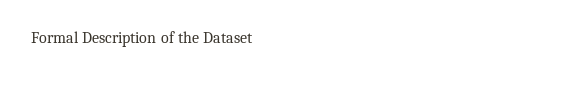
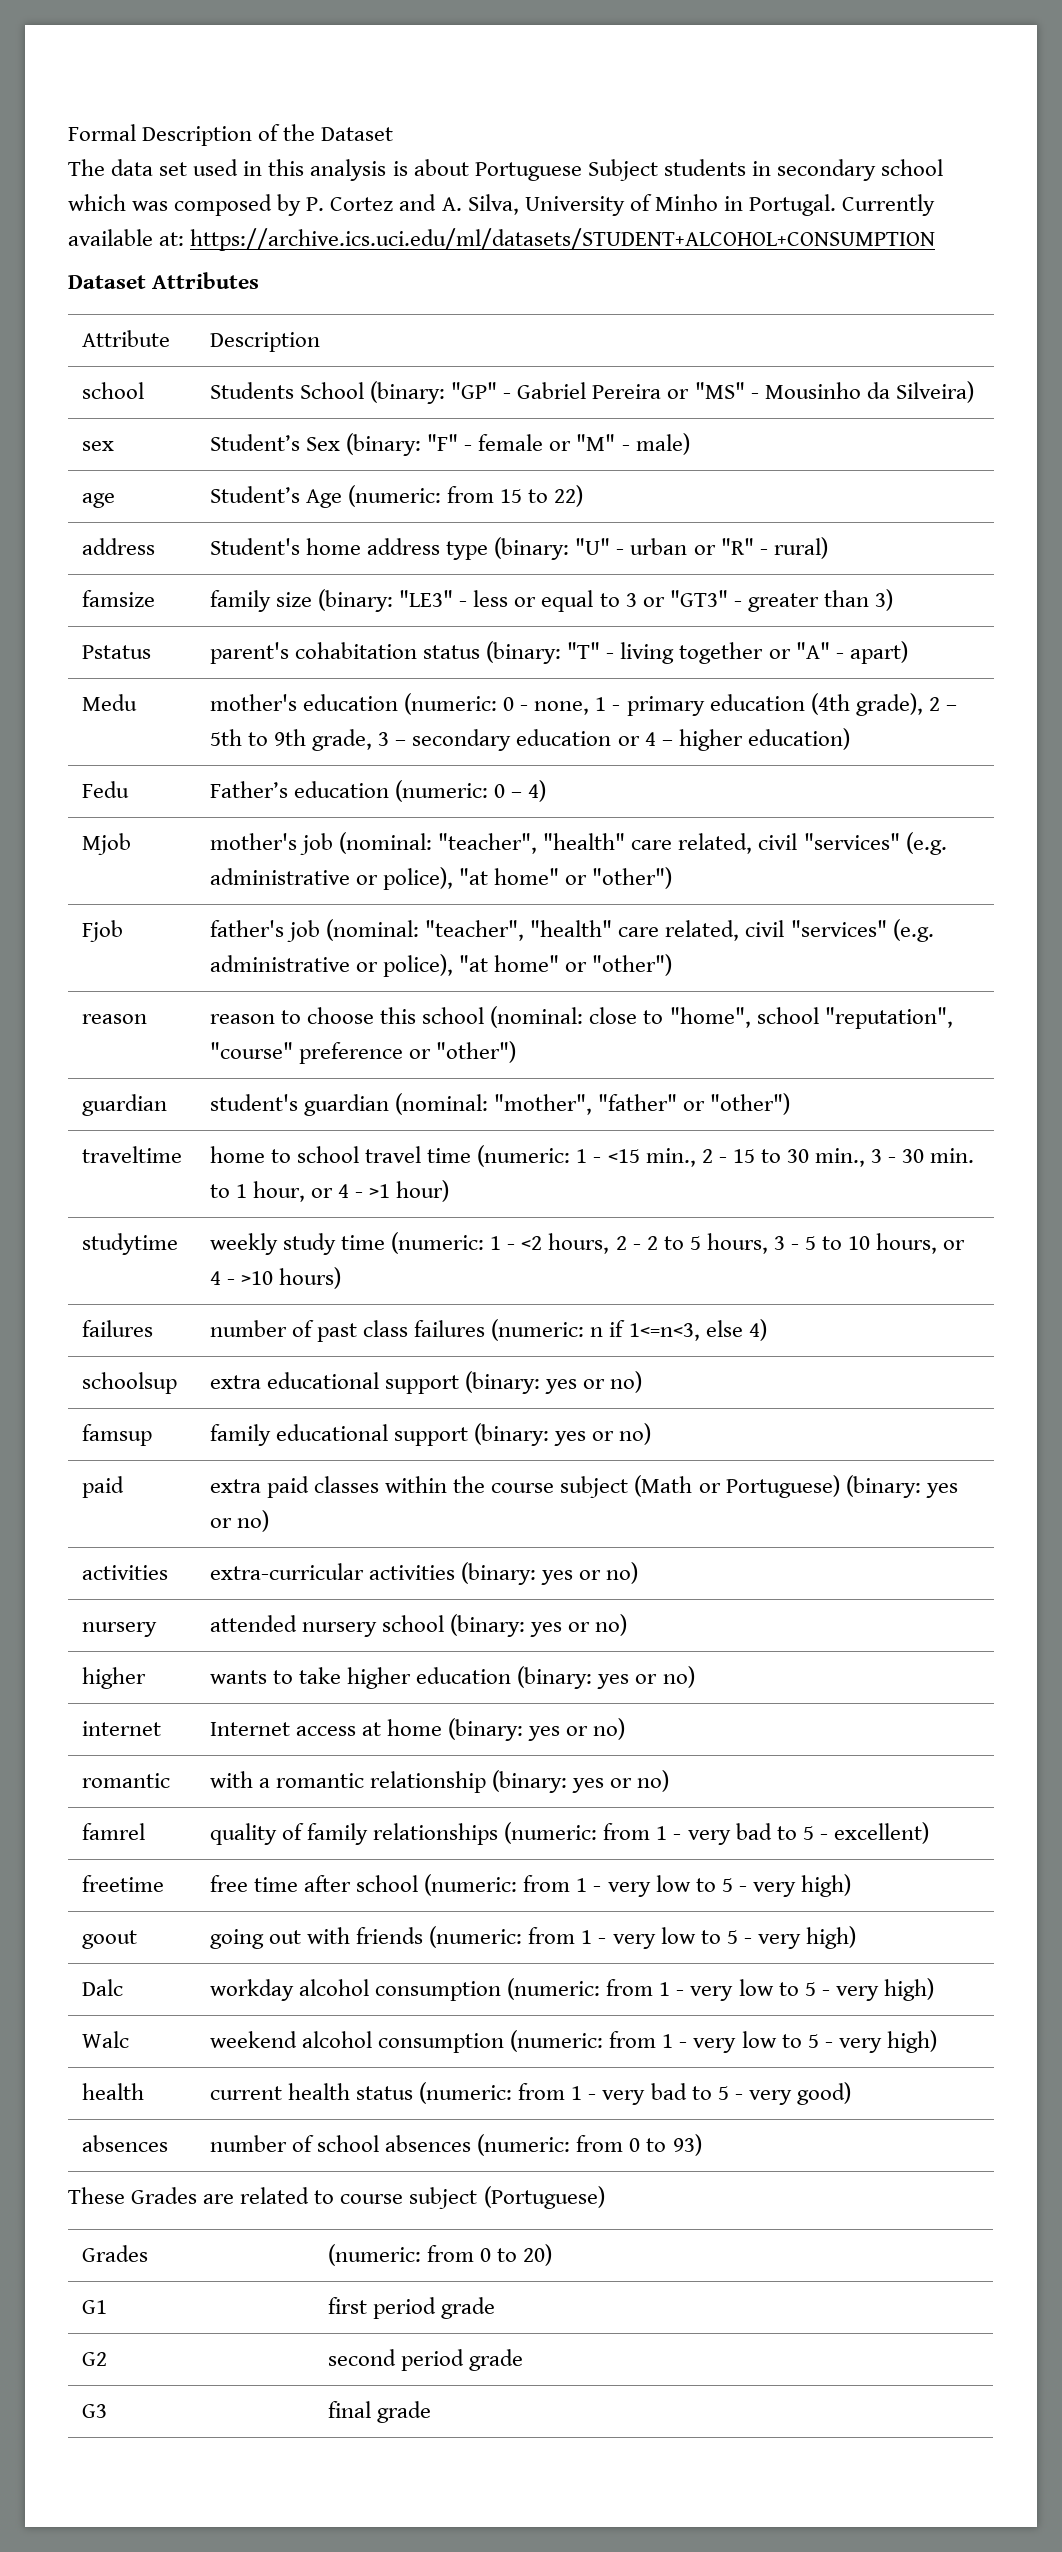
(254, 37) none -> [68,159,944,181] [68,194,936,216] [68,228,936,251] [68,272,260,289] [81,330,170,347] [209,332,320,352] [81,382,144,399] [209,381,974,404] [81,441,114,451] [209,433,690,456] [81,493,115,508] [209,485,584,508] [81,538,155,555] [209,537,828,560] [81,590,155,607] [209,589,894,612] [81,645,151,659] [209,641,908,664] [81,694,137,711] [209,693,957,716] [209,728,850,751] [81,781,129,798] [209,780,547,802] [81,833,131,855] [209,832,947,855] [209,867,673,890] [81,920,123,942] [209,919,934,942] [209,954,673,977] [81,1014,147,1024] [209,1006,953,1029] [209,1041,517,1064] [81,1094,167,1116] [209,1093,791,1116] [81,1146,182,1163] [209,1145,975,1167] [209,1180,450,1202] [81,1233,178,1255] [209,1232,966,1255] [209,1267,342,1289] [81,1320,153,1337] [209,1319,767,1342] [81,1372,177,1394] [209,1371,643,1394] [81,1424,152,1446] [209,1423,652,1446] [81,1476,124,1498] [209,1475,958,1498] [209,1510,269,1532] [81,1565,168,1580] [209,1562,639,1585] [81,1622,157,1637] [209,1614,628,1637] [81,1667,146,1689] [209,1666,695,1689] [81,1721,161,1736] [209,1718,626,1741] [81,1773,170,1788] [209,1770,670,1793] [81,1823,145,1840] [209,1822,929,1845] [81,1875,164,1892] [209,1874,851,1897] [81,1930,137,1949] [209,1926,856,1949] [81,1979,123,1996] [209,1978,934,2001] [81,2031,129,2048] [209,2030,937,2053] [81,2083,144,2100] [209,2082,851,2105] [81,2135,168,2152] [209,2134,702,2156] [68,2186,605,2209] [81,2245,148,2262] [327,2244,553,2266] [81,2300,107,2314] [327,2297,496,2319] [81,2352,107,2366] [327,2349,524,2371] [81,2404,107,2418] [327,2401,431,2423] // The data set used in this analysis is about Portuguese Subject students in secondary school which was composed by P. Cortez and A. Silva, University of Minho in Portugal. Currently available at: https://archive.ics.uci.edu/ml/datasets/STUDENT+ALCOHOL+CONSUMPTION // Dataset Attributes // Attribute | Description // school | Students School (binary: "GP" - Gabriel Pereira or "MS" - Mousinho da Silveira) // sex | Student’s Sex (binary: "F" - female or "M" - male) // age | Student’s Age (numeric: from 15 to 22) // address | Student's home address type (binary: "U" - urban or "R" - rural) // famsize | family size (binary: "LE3" - less or equal to 3 or "GT3" - greater than 3) // Pstatus | parent's cohabitation status (binary: "T" - living together or "A" - apart) // Medu | mother's education (numeric: 0 - none, 1 - primary education (4th grade), 2 – 5th to 9th grade, 3 – secondary education or 4 – higher education) // Fedu | Father’s education (numeric: 0 – 4) // Mjob | mother's job (nominal: "teacher", "health" care related, civil "services" (e.g. administrative or police), "at home" or "other") // Fjob | father's job (nominal: "teacher", "health" care related, civil "services" (e.g. administrative or police), "at home" or "other") // reason | reason to choose this school (nominal: close to "home", school "reputation", "course" preference or "other") // guardian | student's guardian (nominal: "mother", "father" or "other") // traveltime | home to school travel time (numeric: 1 - <15 min., 2 - 15 to 30 min., 3 - 30 min. to 1 hour, or 4 - >1 hour) // studytime | weekly study time (numeric: 1 - <2 hours, 2 - 2 to 5 hours, 3 - 5 to 10 hours, or 4 - >10 hours) // failures | number of past class failures (numeric: n if 1<=n<3, else 4) // schoolsup | extra educational support (binary: yes or no) // famsup | family educational support (binary: yes or no) // paid | extra paid classes within the course subject (Math or Portuguese) (binary: yes or no) // activities | extra-curricular activities (binary: yes or no) // nursery | attended nursery school (binary: yes or no) // higher | wants to take higher education (binary: yes or no) // internet | Internet access at home (binary: yes or no) // romantic | with a romantic relationship (binary: yes or no) // famrel | quality of family relationships (numeric: from 1 - very bad to 5 - excellent) // freetime | free time after school (numeric: from 1 - very low to 5 - very high) // goout | going out with friends (numeric: from 1 - very low to 5 - very high) // Dalc | workday alcohol consumption (numeric: from 1 - very low to 5 - very high) // Walc | weekend alcohol consumption (numeric: from 1 - very low to 5 - very high) // health | current health status (numeric: from 1 - very bad to 5 - very good) // absences | number of school absences (numeric: from 0 to 93) // These Grades are related to course subject (Portuguese) // Grades | (numeric: from 0 to 20) // G1 | first period grade // G2 | second period grade // G3 | final grade

